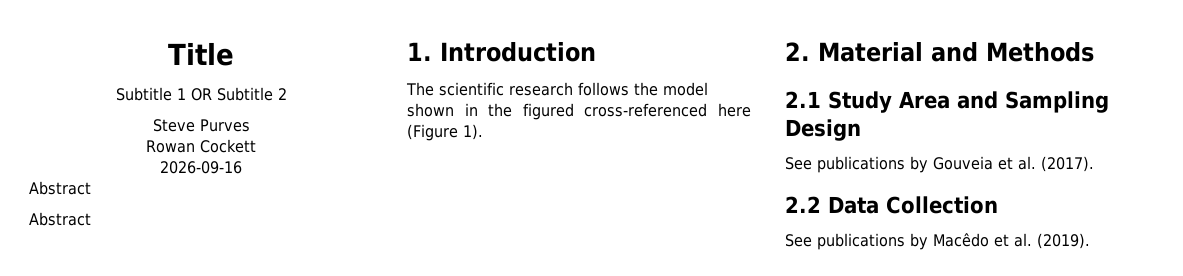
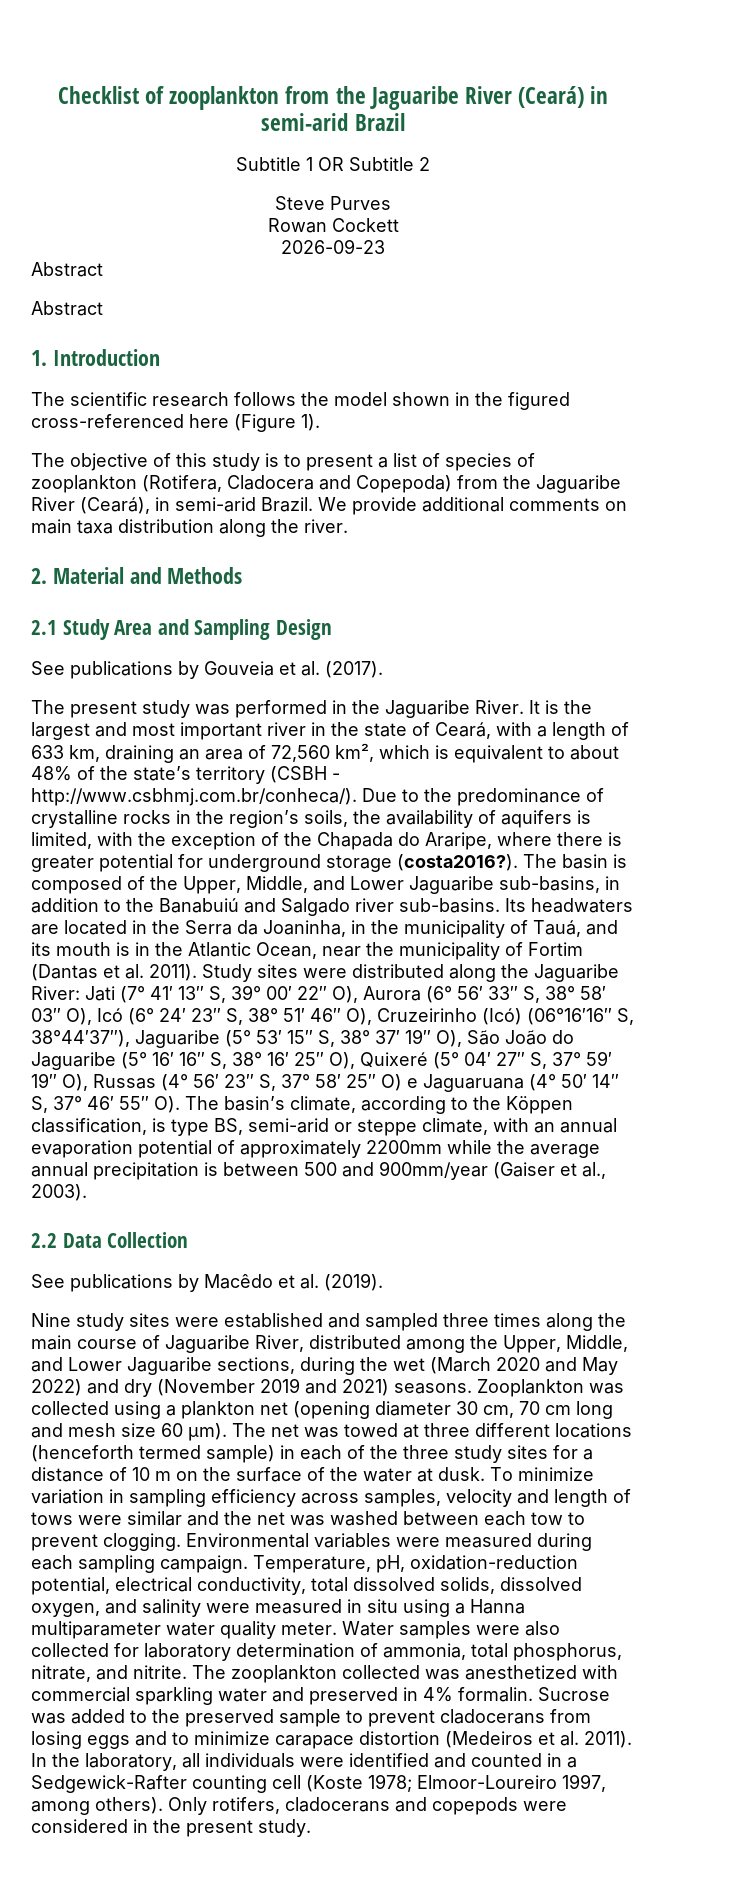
[168,42,234,66] Title -> [58,86,608,110] [261,113,405,131] Checklist of zooplankton from the Jaguaribe River (Ceará) in semi-arid Brazil
[160,161,242,174] 2026-09-16 -> [281,239,385,254] 2026-09-23
(483, 132) none -> [31,453,535,471] [31,475,621,493] [31,497,627,515] [31,519,348,537] // The objective of this study is to present a list of species of zooplankton (Rotifera, Cladocera and Copepoda) from the Jaguaribe River (Ceará), in semi-arid Brazil. We provide additional comments on main taxa distribution along the river.
(1094, 164) none -> [31,700,592,718] [31,722,629,740] [31,743,619,763] [31,766,340,784] [31,788,604,806] [31,810,591,828] [31,832,622,850] [31,854,627,872] [31,876,620,894] [31,898,633,916] [31,920,618,938] [31,942,583,960] [31,964,619,982] [31,985,606,1003] [31,1008,634,1025] [31,1029,574,1048] [31,1051,612,1070] [31,1073,619,1092] [31,1096,573,1114] [31,1118,617,1136] [31,1140,600,1158] [31,1161,606,1180] [31,1184,87,1201] // The present study was performed in the Jaguaribe River. It is the largest and most important river in the state of Ceará, with a length of 633 km, draining an area of 72,560 km², which is equivalent to about 48% of the state’s territory (CSBH - http://www.csbhmj.com.br/conheca/). Due to the predominance of crystalline rocks in the region’s soils, the availability of aquifers is limited, with the exception of the Chapada do Araripe, where there is greater potential for underground storage (costa2016?). The basin is composed of the Upper, Middle, and Lower Jaguaribe sub-basins, in addition to the Banabuiú and Salgado river sub-basins. Its headwaters are located in the Serra da Joaninha, in the municipality of Tauá, and its mouth is in the Atlantic Ocean, near the municipality of Fortim (Dantas et al. 2011). Study sites were distributed along the Jaguaribe River: Jati (7° 41′ 13″ S, 39° 00′ 22″ O), Aurora (6° 56′ 33″ S, 38° 58′ 03″ O), Icó (6° 24′ 23″ S, 38° 51′ 46″ O), Cruzeirinho (Icó) (06°16′16″ S, 38°44′37″), Jaguaribe (5° 53′ 15″ S, 38° 37′ 19″ O), São João do Jaguaribe (5° 16′ 16″ S, 38° 16′ 25″ O), Quixeré (5° 04′ 27″ S, 37° 59′ 19″ O), Russas (4° 56′ 23″ S, 37° 58′ 25″ O) e Jaguaruana (4° 50′ 14″ S, 37° 46′ 55″ O). The basin’s climate, according to the Köppen classification, is type BS, semi-arid or steppe climate, with an annual evaporation potential of approximately 2200mm while the average annual precipitation is between 500 and 900mm/year (Gaiser et al., 2003).
(1090, 241) none -> [31,1313,626,1331] [31,1335,628,1353] [31,1357,618,1375] [31,1378,624,1397] [31,1401,613,1419] [31,1423,632,1441] [31,1445,593,1463] [31,1467,594,1482] [31,1489,631,1507] [31,1511,585,1526] [31,1533,592,1551] [31,1555,578,1573] [31,1577,582,1595] [31,1599,525,1617] [31,1621,560,1639] [31,1643,622,1661] [31,1665,618,1683] [31,1687,610,1705] [31,1709,591,1727] [31,1731,632,1749] [31,1753,577,1771] [31,1774,606,1793] [31,1797,567,1815] [31,1819,311,1837] // Nine study sites were established and sampled three times along the main course of Jaguaribe River, distributed among the Upper, Middle, and Lower Jaguaribe sections, during the wet (March 2020 and May 2022) and dry (November 2019 and 2021) seasons. Zooplankton was collected using a plankton net (opening diameter 30 cm, 70 cm long and mesh size 60 μm). The net was towed at three different locations (henceforth termed sample) in each of the three study sites for a distance of 10 m on the surface of the water at dusk. To minimize variation in sampling efficiency across samples, velocity and length of tows were similar and the net was washed between each tow to prevent clogging. Environmental variables were measured during each sampling campaign. Temperature, pH, oxidation-reduction potential, electrical conductivity, total dissolved solids, dissolved oxygen, and salinity were measured in situ using a Hanna multiparameter water quality meter. Water samples were also collected for laboratory determination of ammonia, total phosphorus, nitrate, and nitrite. The zooplankton collected was anesthetized with commercial sparkling water and preserved in 4% formalin. Sucrose was added to the preserved sample to prevent cladocerans from losing eggs and to minimize carapace distortion (Medeiros et al. 2011). In the laboratory, all individuals were identified and counted in a Sedgewick-Rafter counting cell (Koste 1978; Elmoor-Loureiro 1997, among others). Only rotifers, cladocerans and copepods were considered in the present study.

